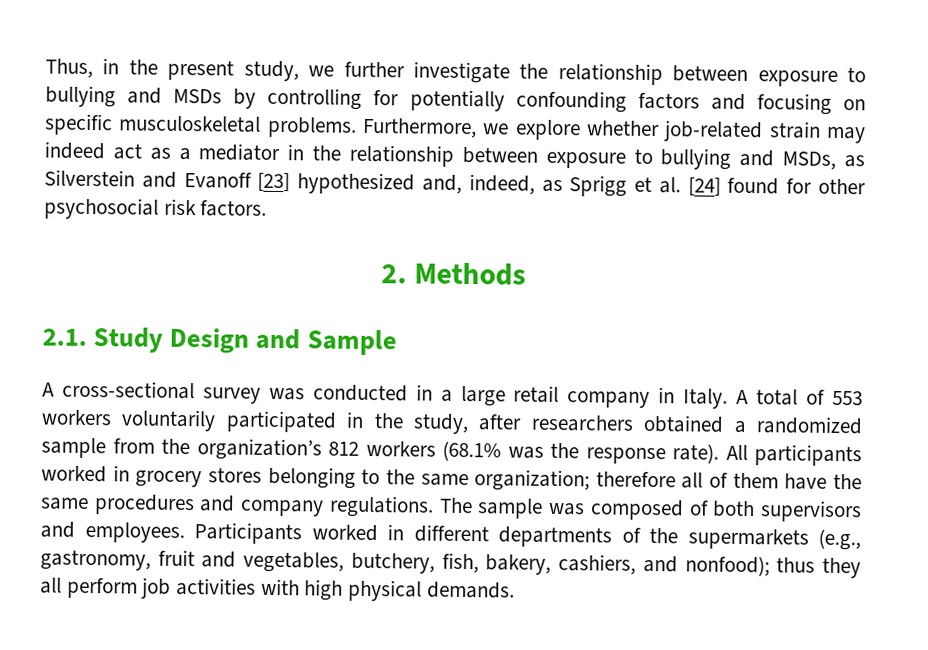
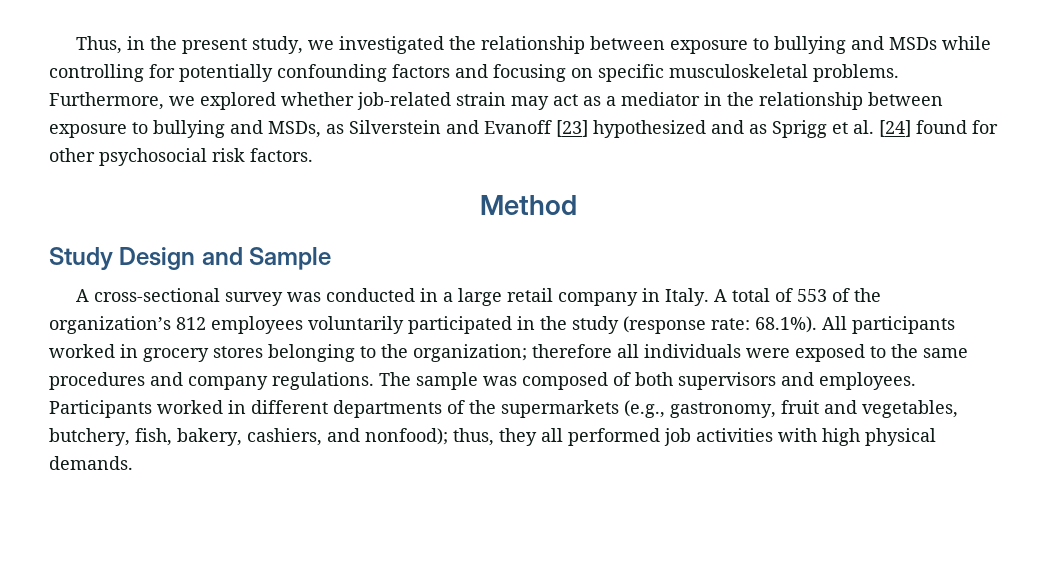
[343,61,510,84] further investigate -> [338,36,444,54] investigated
[233,88,257,109] by -> [941,36,991,50] while
[514,119,581,141] explore -> [200,92,276,110] explored
[44,141,105,160] indeed -> (549, 103) none
[421,174,535,195] and, indeed, -> [711,120,744,134] and
[381,262,526,286] [42,328,87,346] 2. Methods // 2.1. -> [479,195,577,215] Method //
[41,409,863,435] [41,437,719,465] workers voluntarily participated in the study, after researchers obtained a randomized sample from the organization’s 812 workers (68.1% was the response rate). -> [831,288,881,302] [49,316,817,334] of the organization’s 812 employees voluntarily participated in the study (response rate: 68.1%).
[420,473,469,487] same -> (408, 351) none
[709,472,828,490] of them have -> [644,344,886,362] individuals were exposed to
[776,557,816,573] thus -> [453,428,494,446] thus,
[66,577,138,599] perform -> [568,428,660,446] performed

